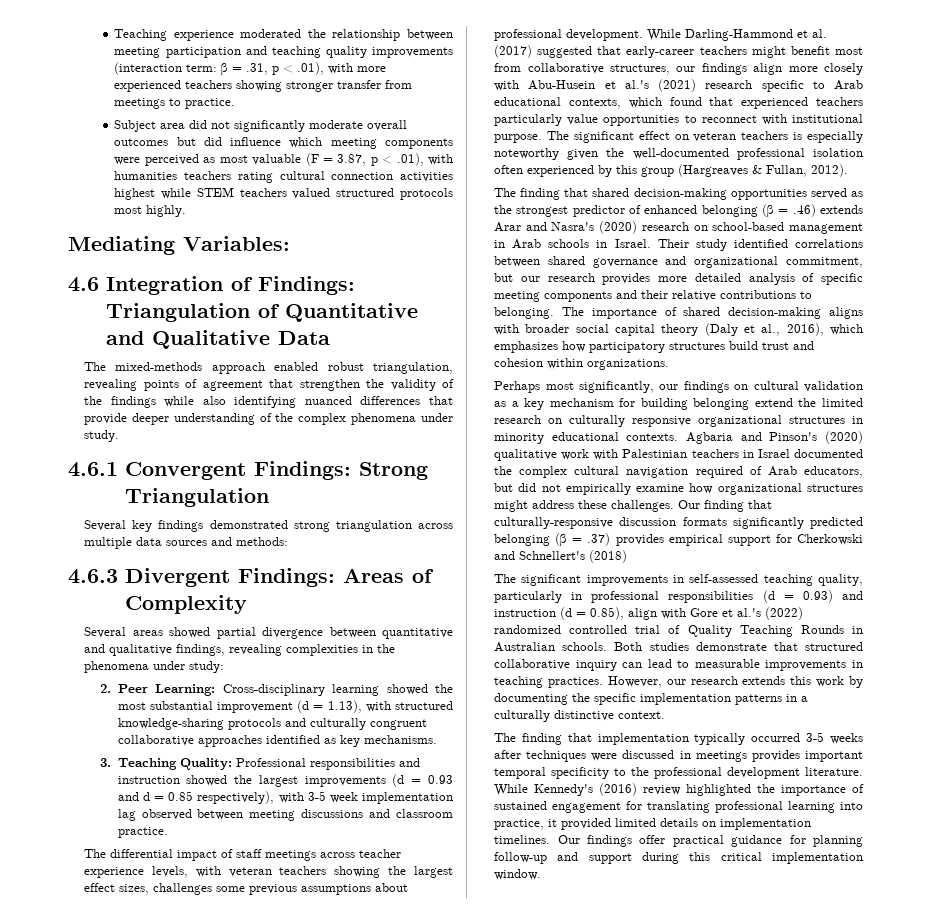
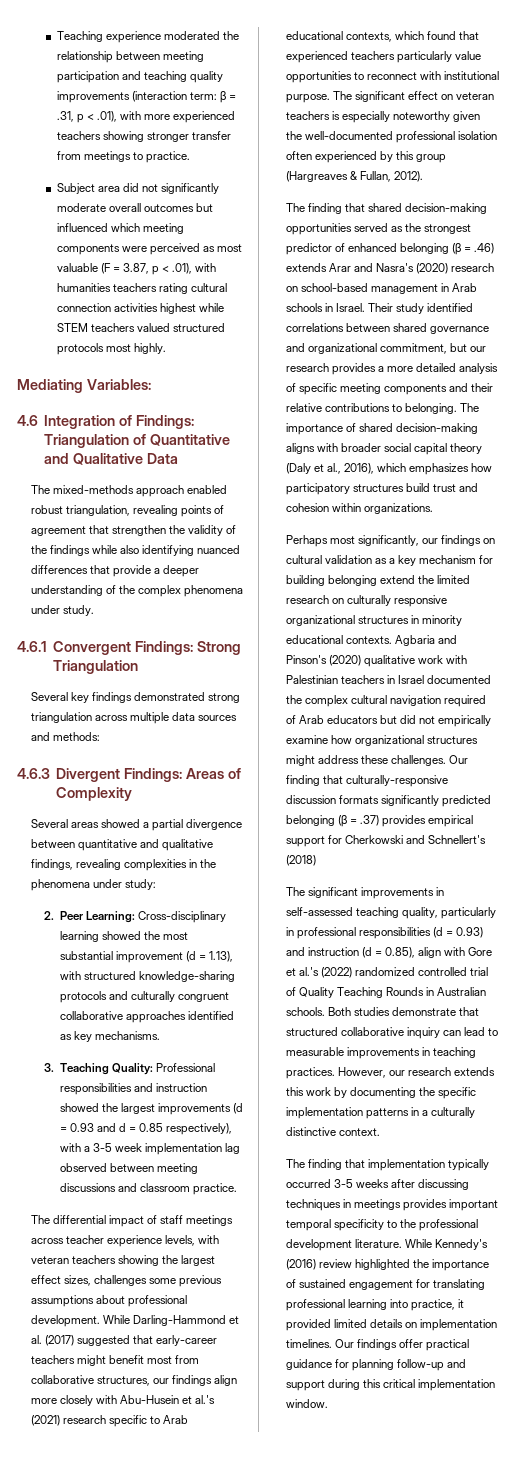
[203,137,282,146] did influence -> [56,223,108,232] influenced
(128, 419) none -> [153,568,160,574] a
(211, 632) none -> [142,822,149,828] a
(304, 797) none -> [83,1146,90,1152] a
(651, 279) none -> [377,366,384,372] a
[804,466,863,478] educators, -> [326,715,378,724] educators
[526,750,675,762] techniques were discussed -> [417,1179,469,1190] [285,1199,341,1211] discussing techniques

